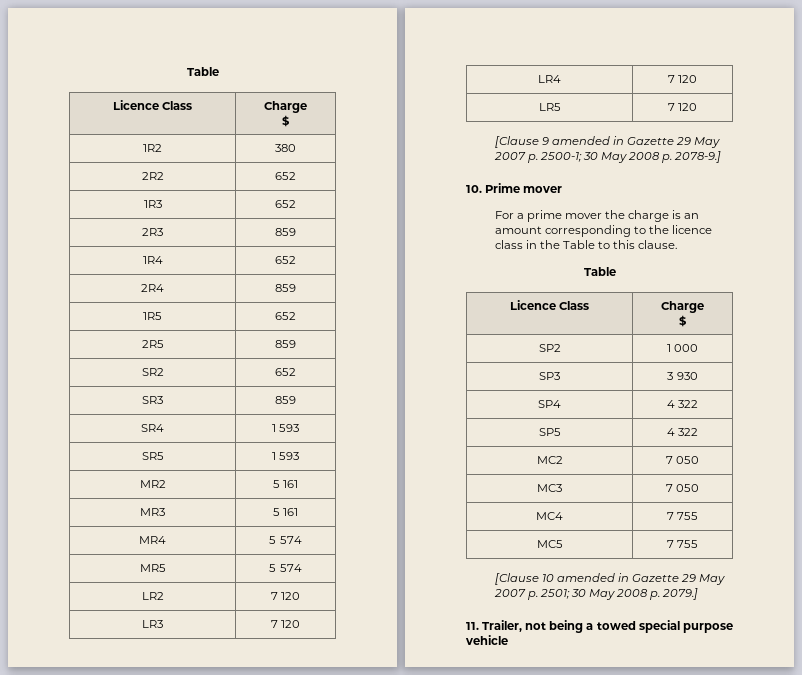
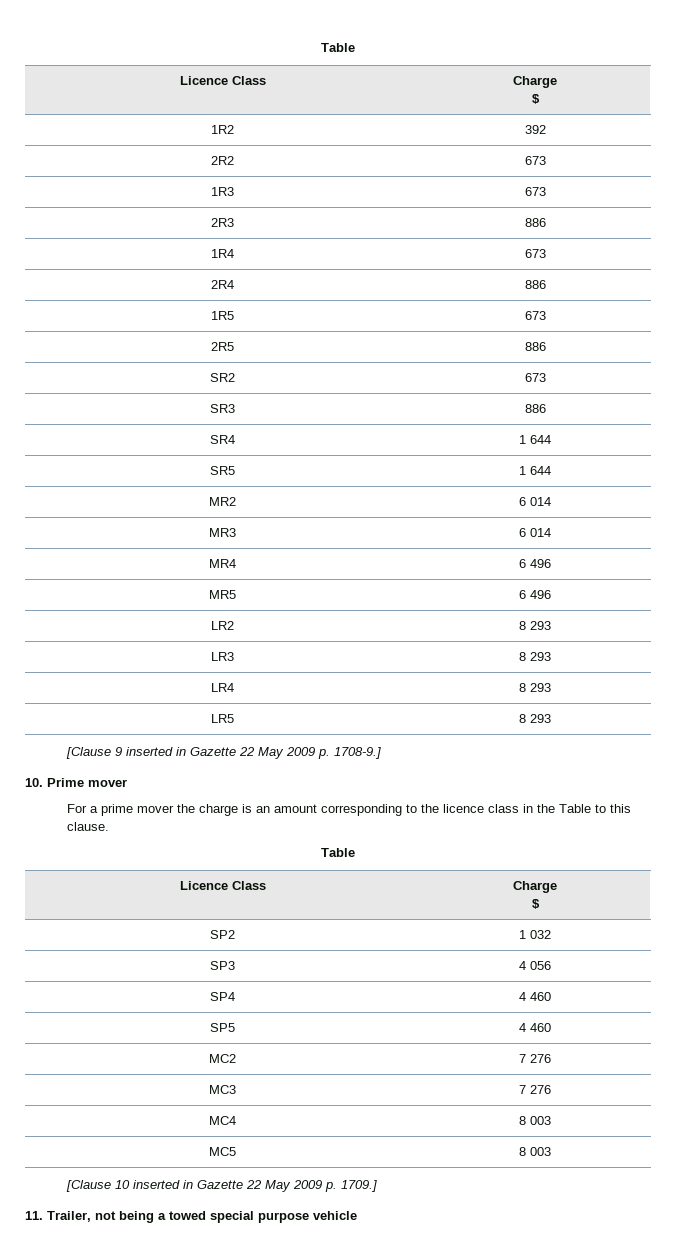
[275,144,296,152] 380 -> [524,125,546,134] 392
[275,172,296,180] 652 -> [524,156,546,165] 673
[275,200,296,208] 652 -> [524,187,546,196] 673
[275,228,296,236] 859 -> [524,218,546,227] 886
[275,256,296,264] 652 -> [524,249,546,258] 673
[275,284,296,292] 859 -> [524,280,546,289] 886
[275,312,296,320] 652 -> [524,311,546,320] 673
[275,340,296,348] 859 -> [524,342,546,351] 886
[275,368,296,376] 652 -> [524,373,546,382] 673
[275,396,296,404] 859 -> [524,404,546,413] 886
[279,424,300,432] 593 -> [530,435,551,444] 644
[279,452,300,460] 593 -> [530,466,551,475] 644
[272,480,299,488] 5 161 -> [519,497,551,506] 6 014
[272,508,299,516] 5 161 -> [519,528,551,537] 6 014
[269,536,302,544] 5 574 -> [519,559,551,568] 6 496
[269,564,302,572] 5 574 -> [519,590,551,599] 6 496
[270,592,301,600] 7 120 -> [519,621,551,630] 8 293
[270,620,301,628] 7 120 -> [519,652,551,661] 8 293
[667,75,698,83] 7 120 -> [519,683,551,692] 8 293
[667,103,698,111] 7 120 -> [519,714,551,723] 8 293
[551,136,721,148] [493,151,722,163] amended in Gazette 29 May 2007 p. 2500-1; 30 May 2008 p. 2078-9.] -> [126,747,382,759] inserted in Gazette 22 May 2009 p. 1708-9.]
[674,344,699,352] 000 -> [530,930,551,939] 032
[667,372,698,380] 3 930 -> [519,961,551,970] 4 056
[678,400,699,408] 322 -> [530,992,551,1001] 460
[678,428,699,436] 322 -> [530,1023,551,1032] 460
[676,456,700,464] 050 -> [530,1054,551,1063] 276
[676,484,700,492] 050 -> [530,1085,551,1094] 276
[666,512,699,520] 7 755 -> [519,1116,551,1125] 8 003
[666,540,699,548] 7 755 -> [519,1147,551,1156] 8 003
[556,573,726,585] [493,588,699,600] amended in Gazette 29 May 2007 p. 2501; 30 May 2008 p. 2079.] -> [133,1180,378,1192] inserted in Gazette 22 May 2009 p. 1709.]

